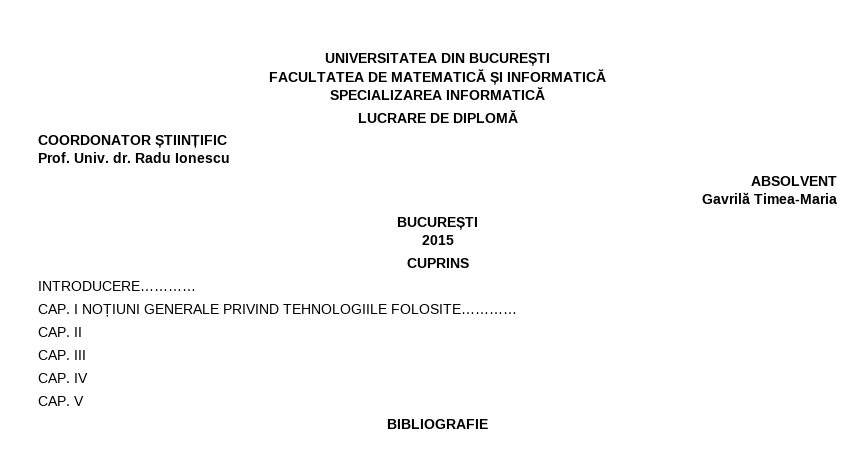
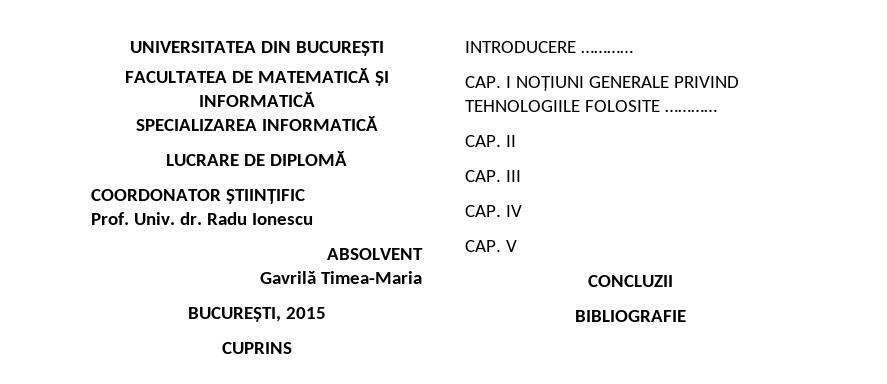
[397,217,478,230] BUCUREȘTI // -> [187,307,281,322] BUCUREȘTI,
[38,281,196,291] INTRODUCERE………… -> [465,41,633,53] INTRODUCERE …………
[391,304,517,314] FOLOSITE………… -> [584,100,717,112] FOLOSITE …………
(84, 401) none -> [588,275,673,287] // CONCLUZII

